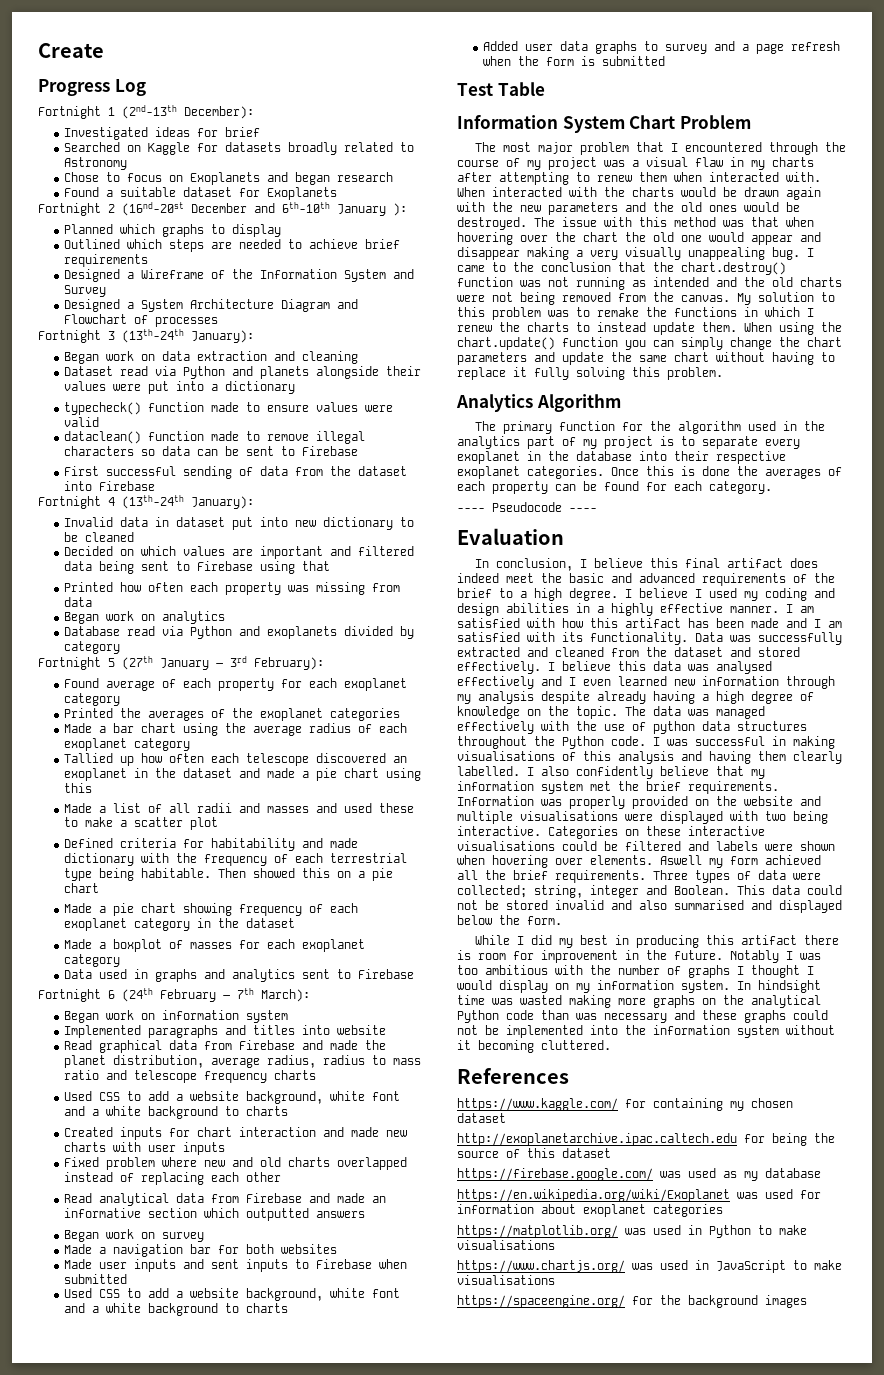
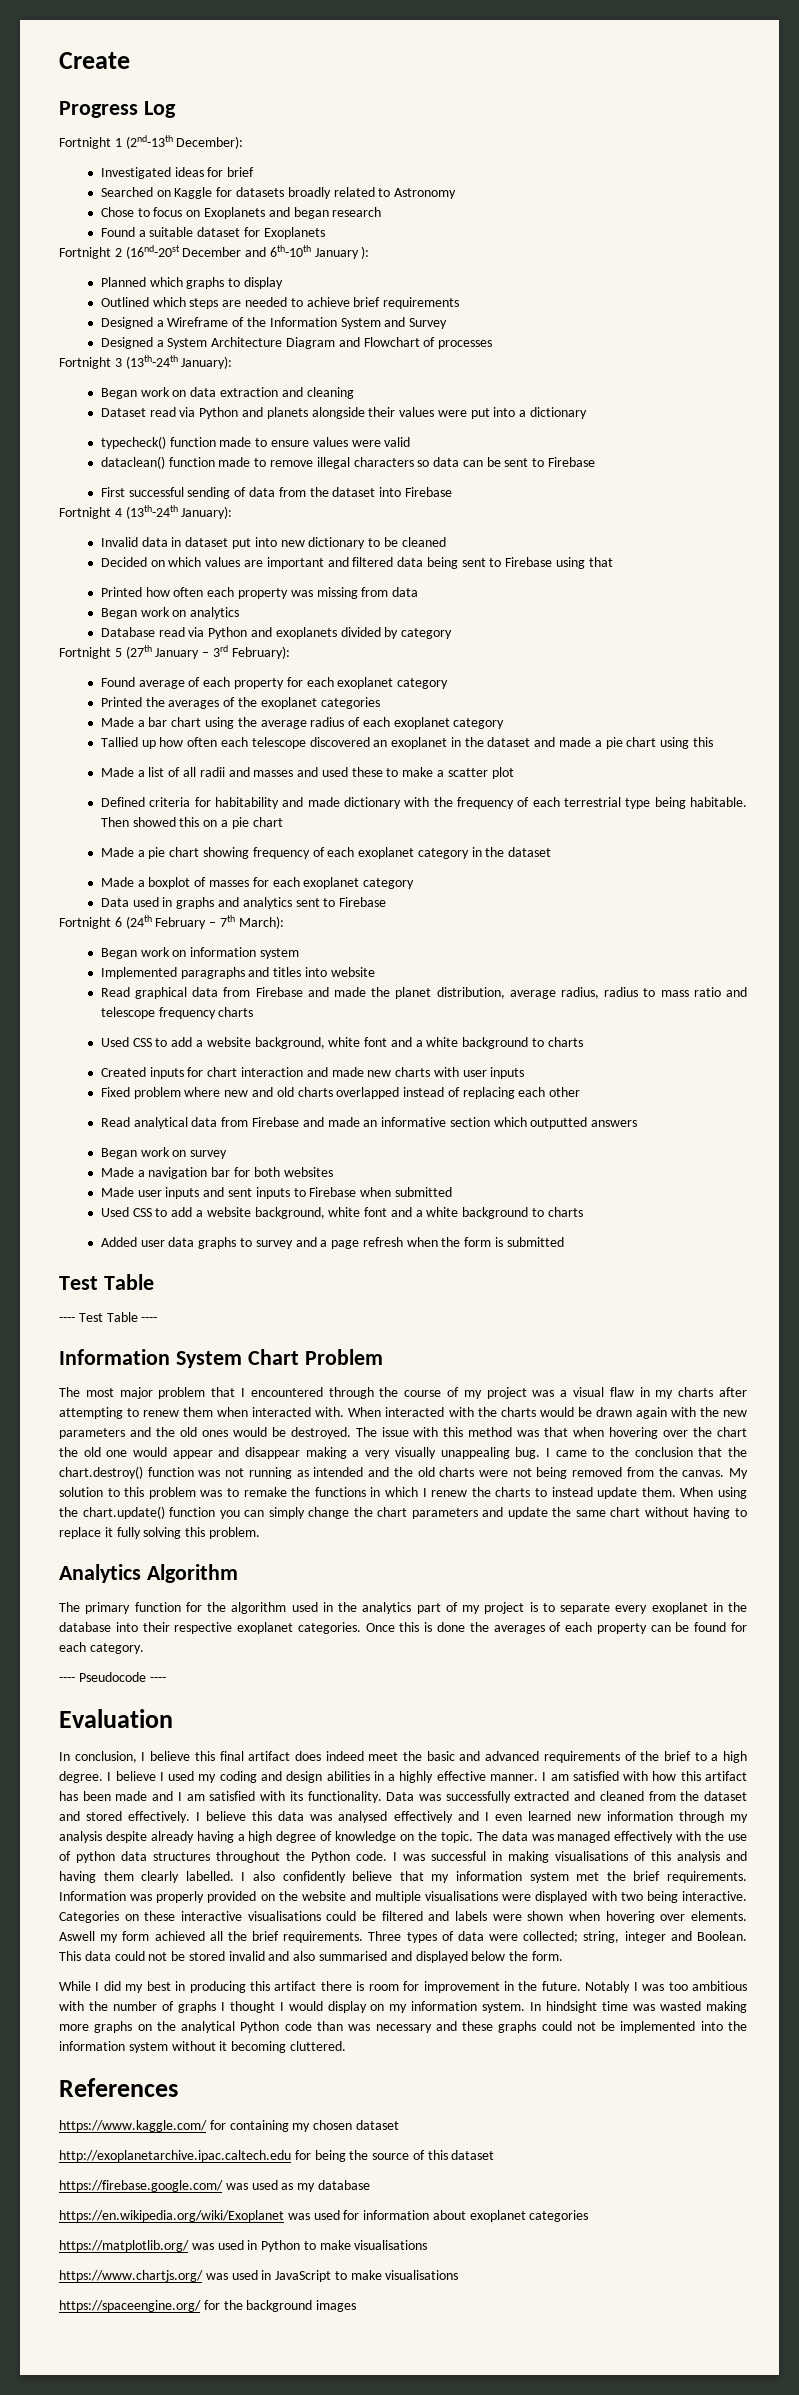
(545, 89) none -> [59,1312,158,1322] // ---- Test Table ----

